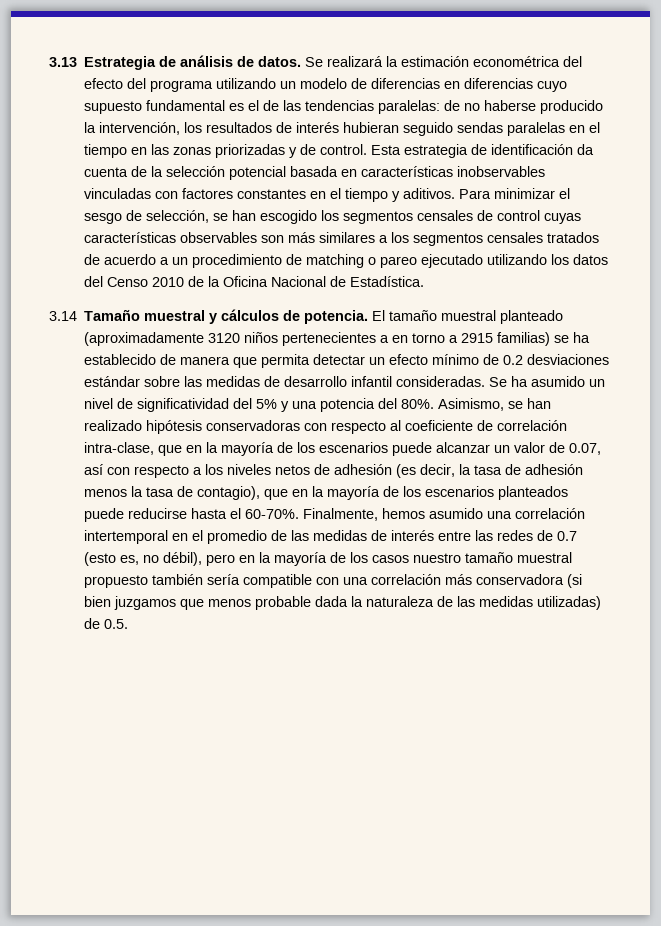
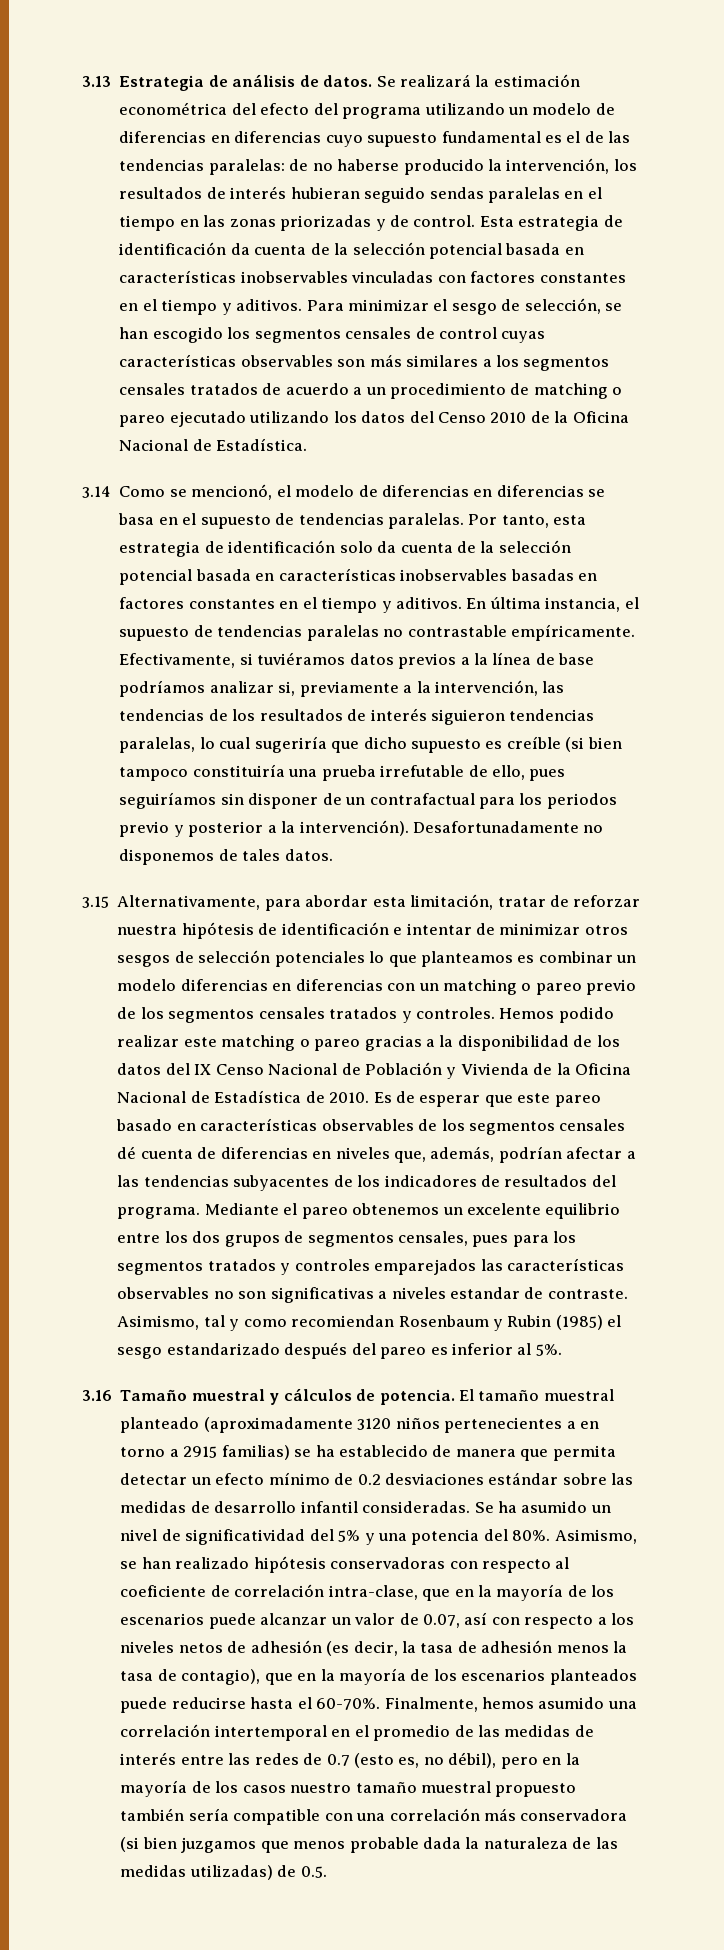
(77, 316) none -> [119,484,606,500] [118,513,587,529] [119,540,571,557] [119,568,597,585] [119,597,639,613] [119,624,635,641] [119,652,595,669] [119,680,565,697] [119,708,595,725] [119,736,622,753] [119,764,566,781] [119,792,617,809] [119,820,604,837] [119,849,333,865] [82,894,641,911] [117,922,628,939] [117,950,637,967] [117,979,637,995] [117,1007,614,1023] [117,1035,620,1051] [117,1062,632,1079] [117,1090,601,1107] [116,1118,626,1135] [117,1146,636,1163] [117,1175,616,1191] [117,1203,621,1219] [117,1231,577,1247] [117,1258,624,1275] [117,1287,628,1303] [117,1315,622,1331] [117,1342,562,1359] [82,1390,112,1401] Como se mencionó, el modelo de diferencias en diferencias se basa en el supuesto de tendencias paralelas. Por tanto, esta estrategia de identificación solo da cuenta de la selección potencial basada en características inobservables basadas en factores constantes en el tiempo y aditivos. En última instancia, el supuesto de tendencias paralelas no contrastable empíricamente. Efectivamente, si tuviéramos datos previos a la línea de base podríamos analizar si, previamente a la intervención, las tendencias de los resultados de interés siguieron tendencias paralelas, lo cual sugeriría que dicho supuesto es creíble (si bien tampoco constituiría una prueba irrefutable de ello, pues seguiríamos sin disponer de un contrafactual para los periodos previo y posterior a la intervención). Desafortunadamente no disponemos de tales datos. // 3.15 Alternativamente, para abordar esta limitación, tratar de reforzar nuestra hipótesis de identificación e intentar de minimizar otros sesgos de selección potenciales lo que planteamos es combinar un modelo diferencias en diferencias con un matching o pareo previo de los segmentos censales tratados y controles. Hemos podido realizar este matching o pareo gracias a la disponibilidad de los datos del IX Censo Nacional de Población y Vivienda de la Oficina Nacional de Estadística de 2010. Es de esperar que este pareo basado en características observables de los segmentos censales dé cuenta de diferencias en niveles que, además, podrían afectar a las tendencias subyacentes de los indicadores de resultados del programa. Mediante el pareo obtenemos un excelente equilibrio entre los dos grupos de segmentos censales, pues para los segmentos tratados y controles emparejados las características observables no son significativas a niveles estandar de contraste. Asimismo, tal y como recomiendan Rosenbaum y Rubin (1985) el sesgo estandarizado después del pareo es inferior al 5%. // 3.16

